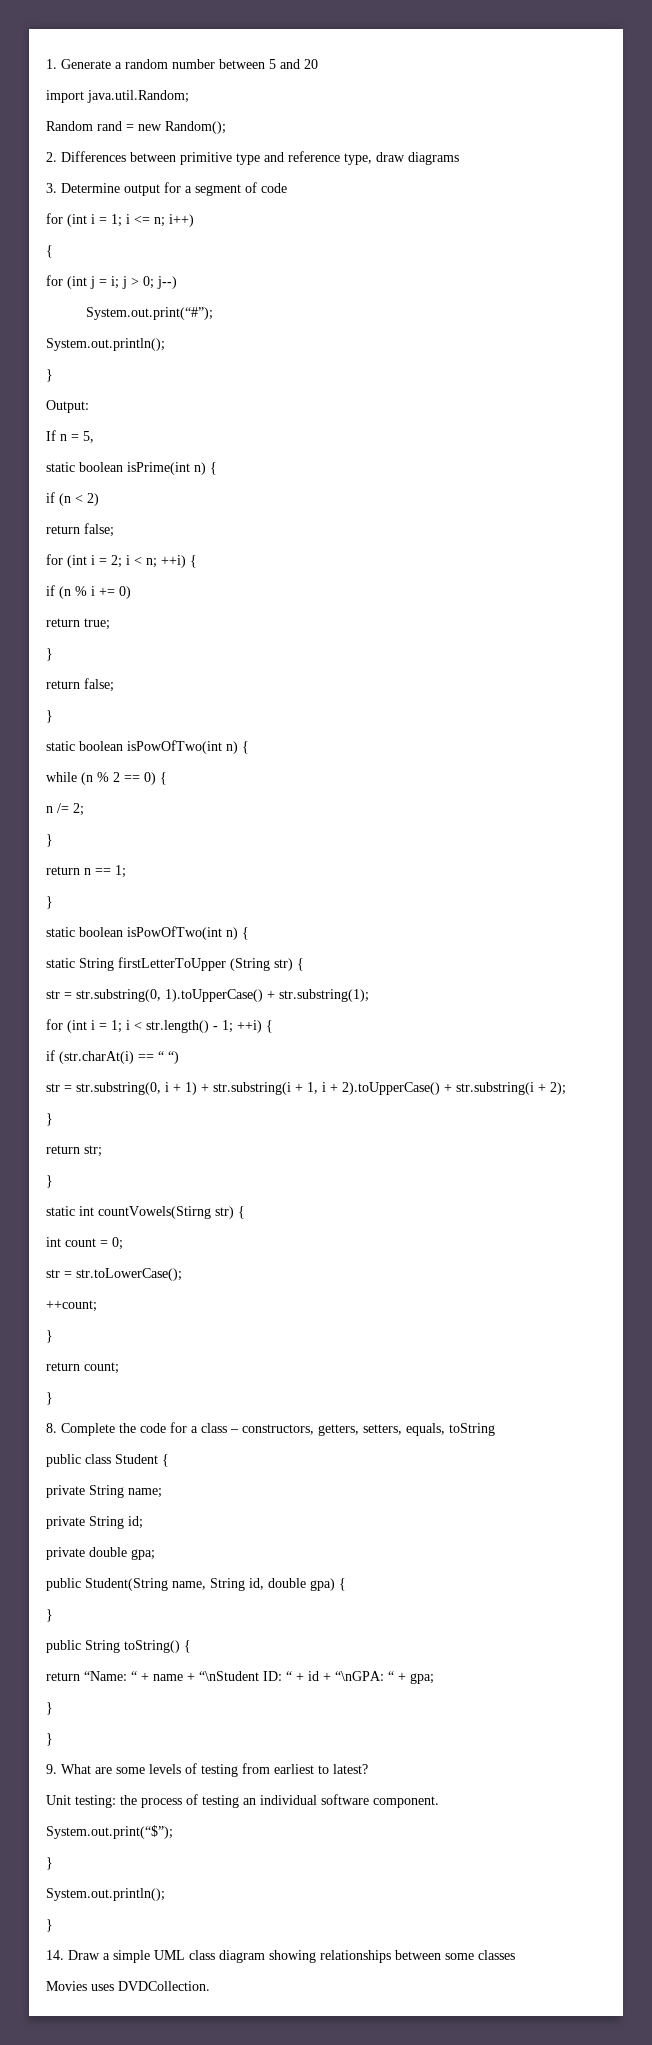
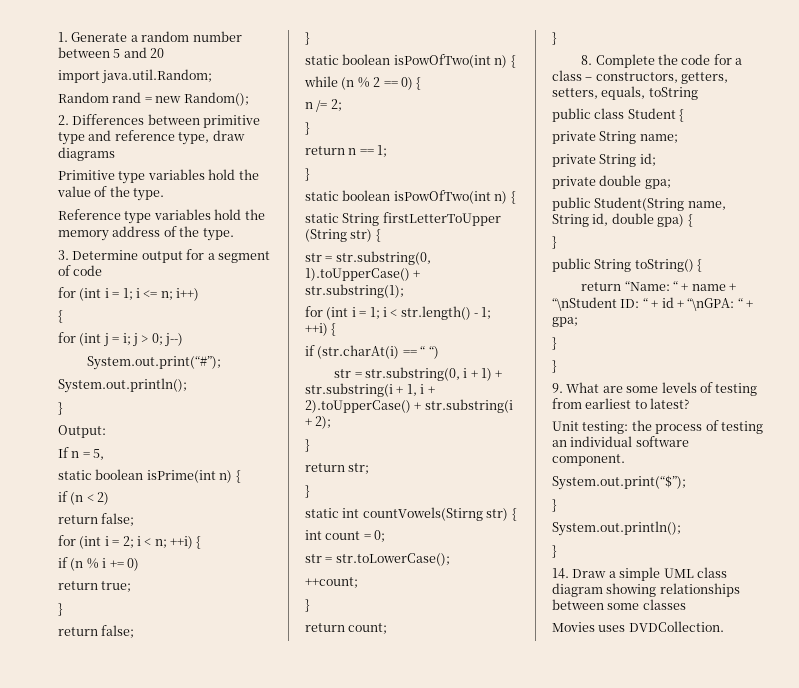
(459, 158) none -> [58,169,259,184] [57,186,165,201] [58,209,265,224] [58,226,234,241] // Primitive type variables hold the value of the type. // Reference type variables hold the memory address of the type.

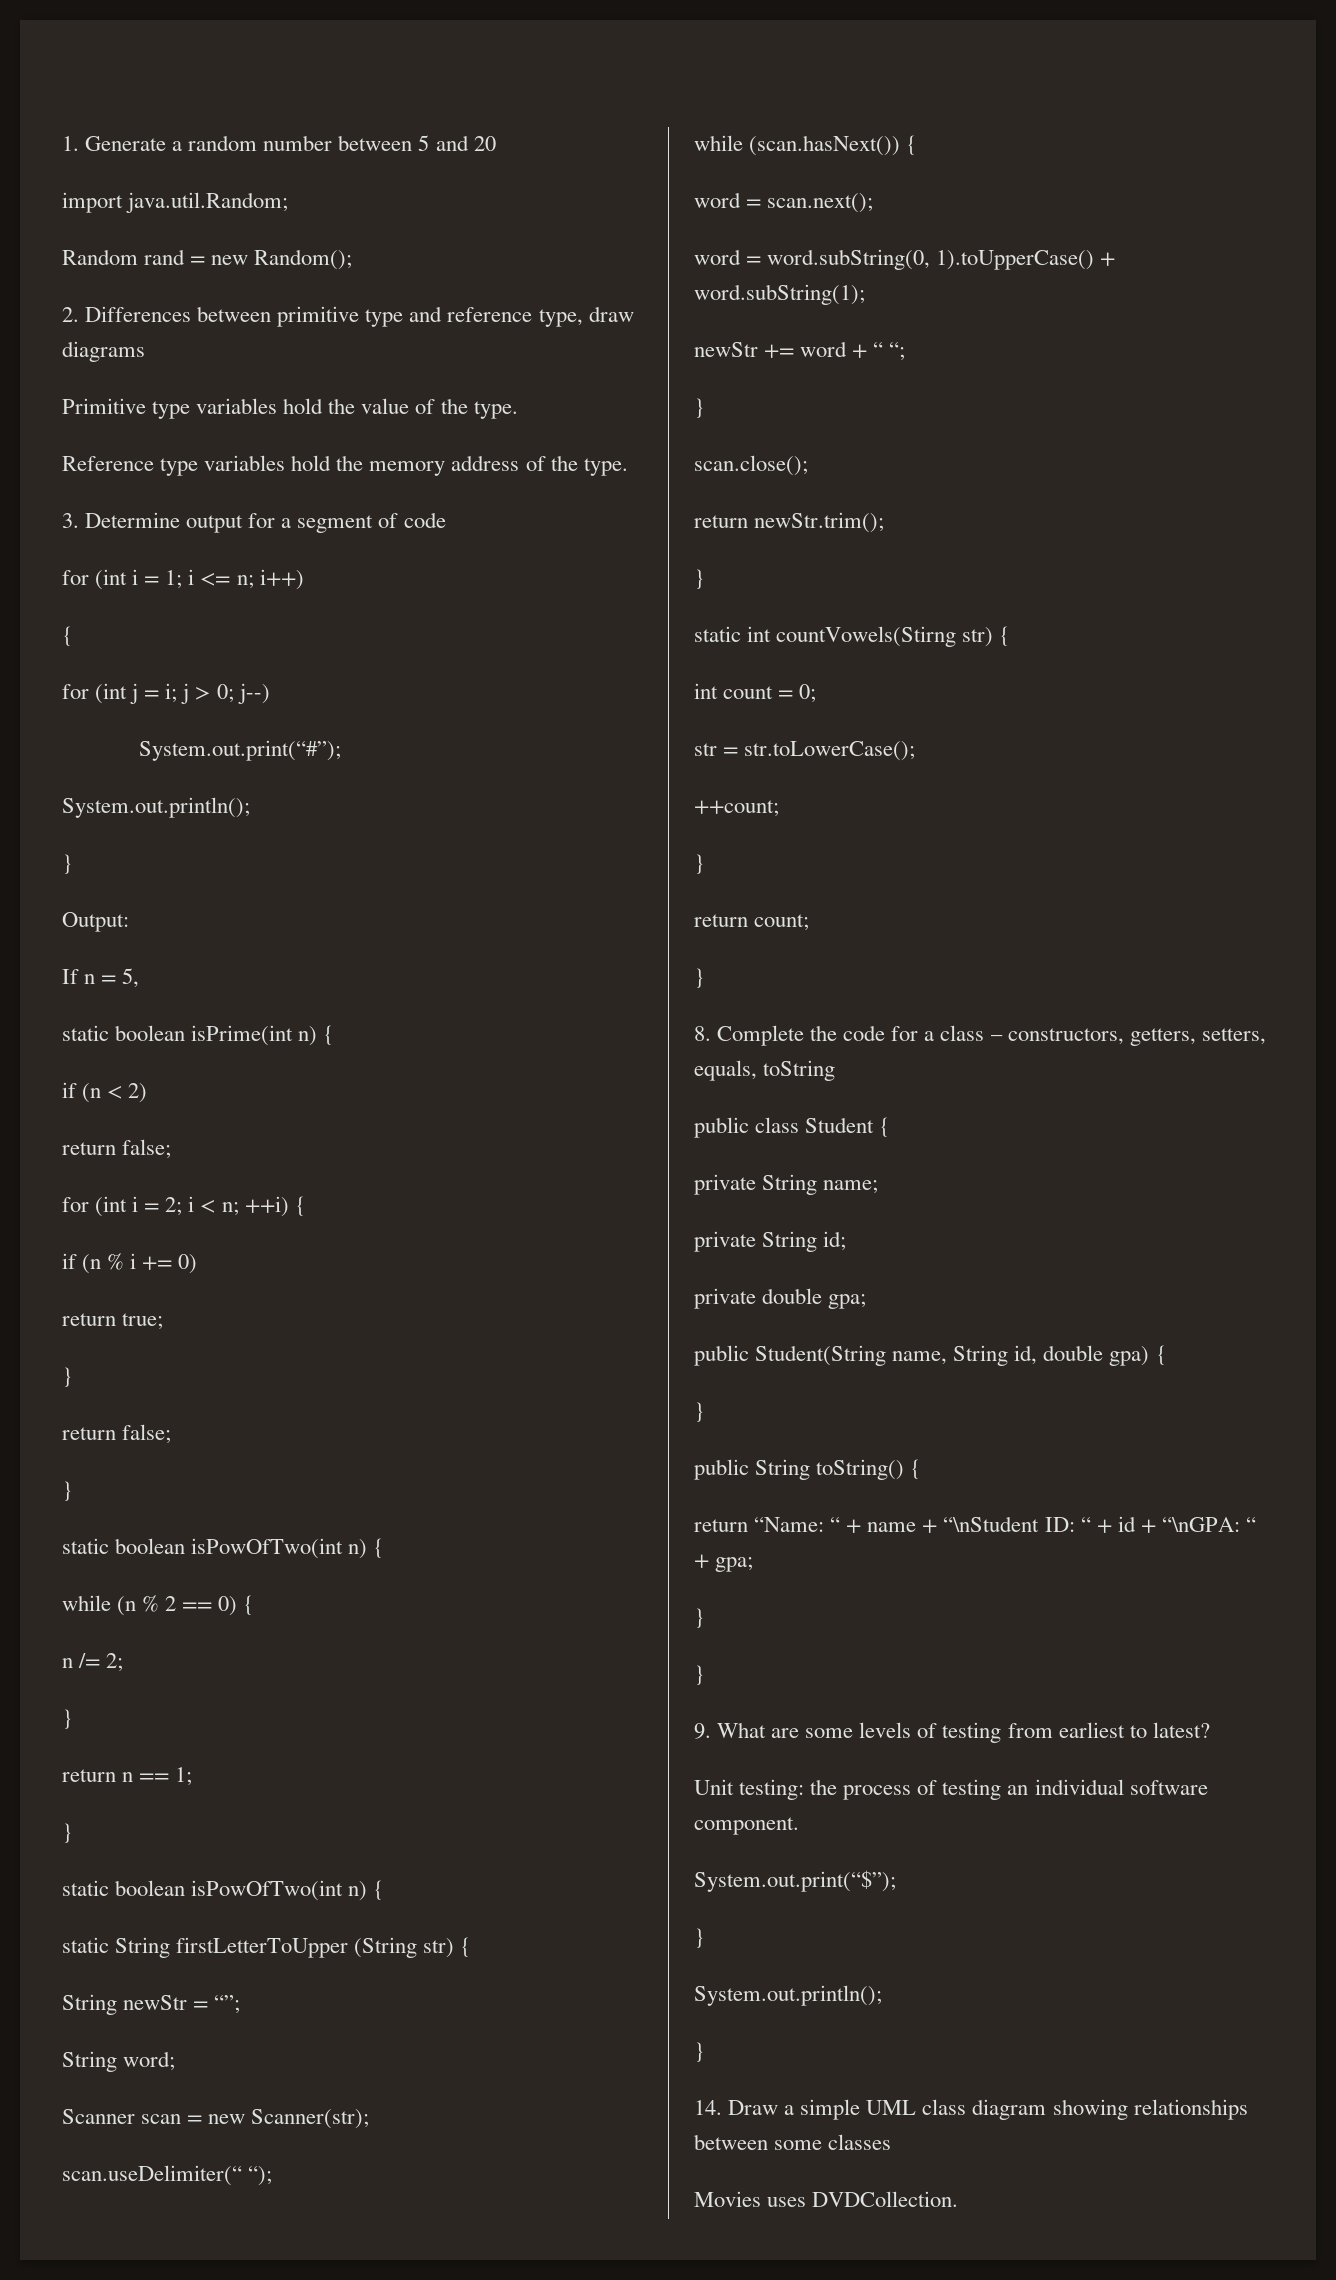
[305,251,431,265] [305,268,421,281] [305,284,404,298] [305,306,492,320] [305,323,337,336] [305,345,439,359] [334,367,503,381] [305,383,435,397] [305,399,513,413] [305,416,332,429] [305,439,310,452] [305,463,370,474] str = str.substring(0, 1).toUpperCase() + str.substring(1); // for (int i = 1; i < str.length() - 1; ++i) { // if (str.charAt(i) == “ “) // str = str.substring(0, i + 1) + str.substring(i + 1, i + 2).toUpperCase() + str.substring(i + 2); // } // return str; -> [62,1994,241,2015] [62,2051,176,2072] [62,2109,370,2129] [62,2165,273,2186] [694,135,918,156] [694,192,874,213] [694,249,1116,270] [694,284,865,305] [694,341,906,361] [694,398,705,418] [694,455,808,476] [694,512,885,533] String newStr = “”; // String word; // Scanner scan = new Scanner(str); // scan.useDelimiter(“ “); // while (scan.hasNext()) { // word = scan.next(); // word = word.subString(0, 1).toUpperCase() + word.subString(1); // newStr += word + “ “; // } // scan.close(); // return newStr.trim();

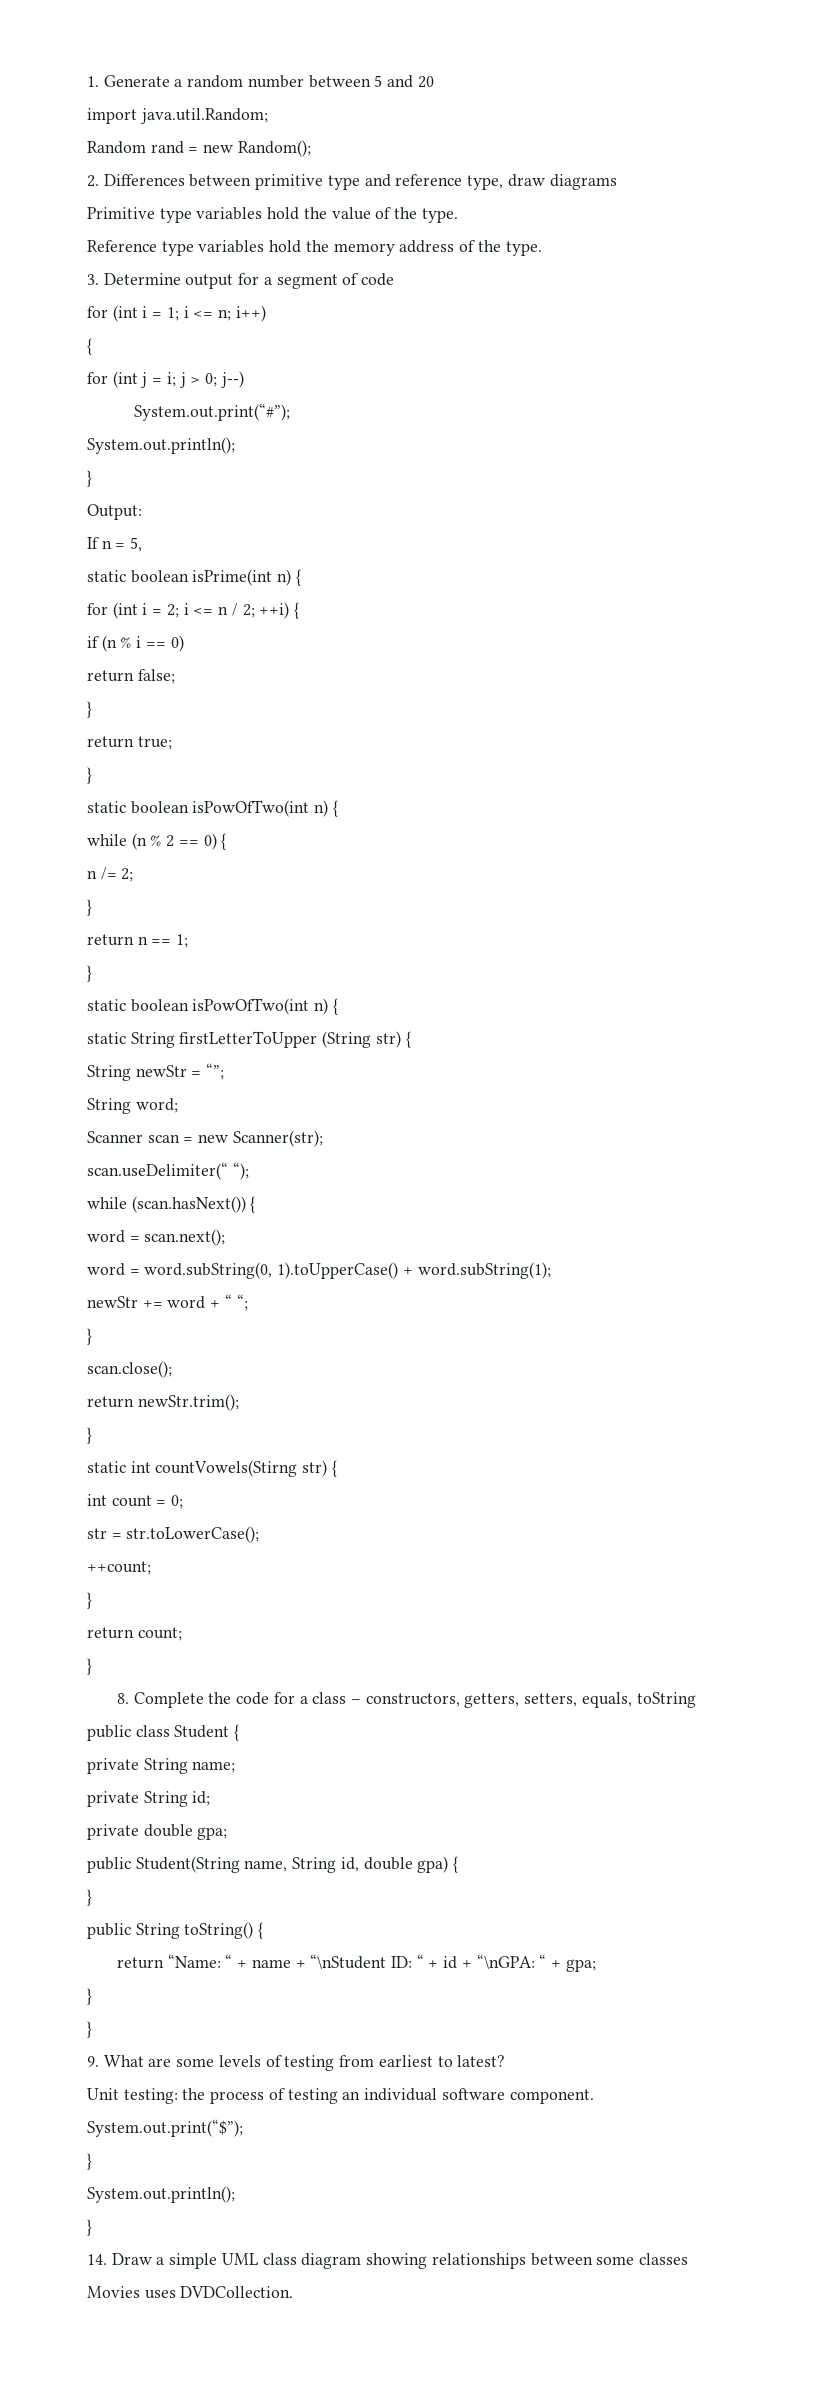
[62,1082,148,1103] [62,1139,172,1159] // if (n < 2) // return false; -> (301, 577) none
[200,1199,239,1216] < n; -> [193,603,255,618] <= n / 2;
[142,1256,173,1270] += -> [145,642,166,648] ==
[122,1313,164,1330] [62,1367,73,1387] [62,1424,172,1444] true; // } // return false; -> [137,669,175,684] [87,701,92,718] [87,736,172,750] false; // } // return true;

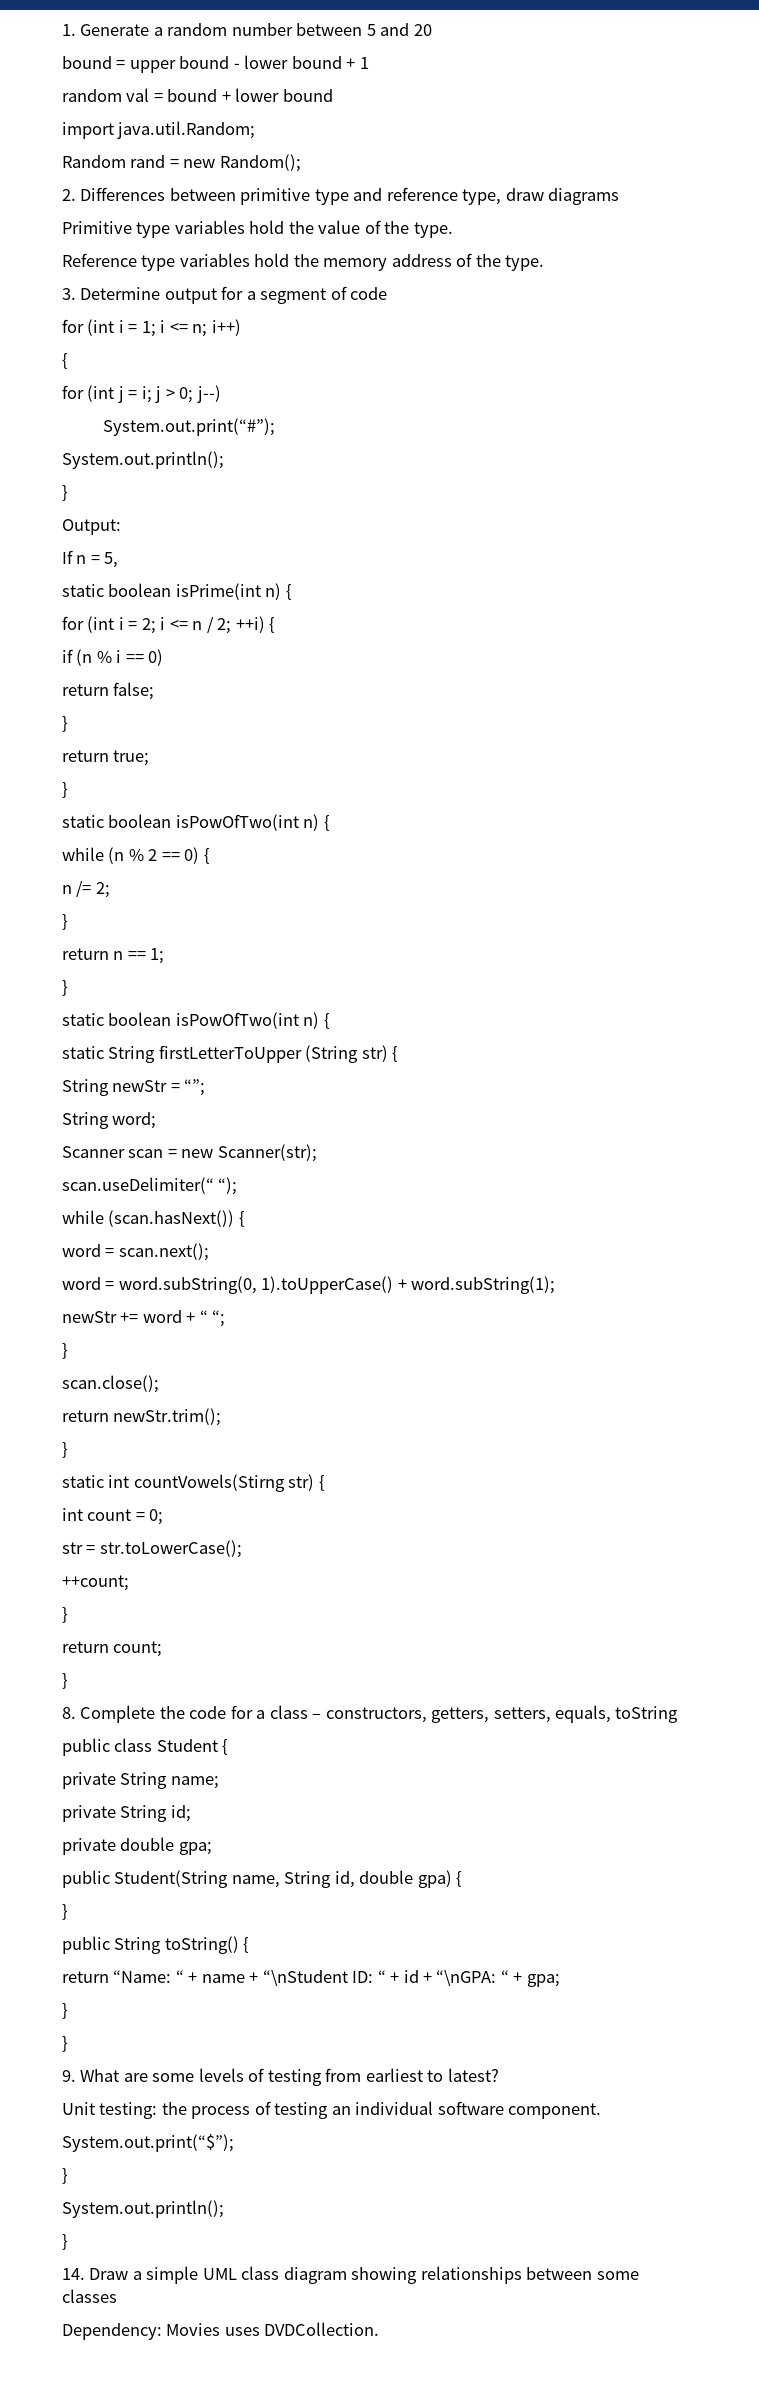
(434, 82) none -> [62,55,369,73] [62,88,333,102] // bound = upper bound - lower bound + 1 // random val = bound + lower bound
(688, 2259) none -> [62,2323,162,2340] Dependency:

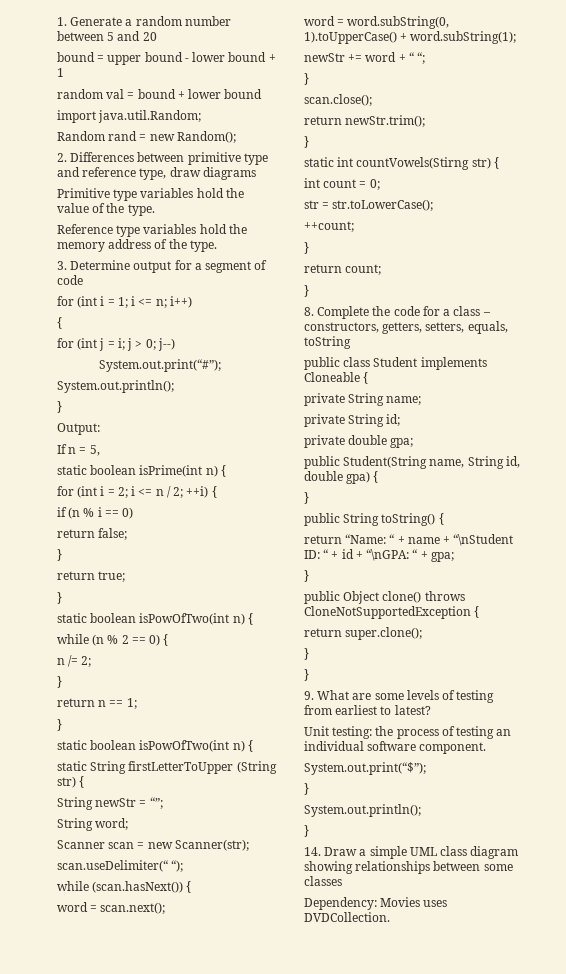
(218, 1745) none -> [420,357,487,370] [304,372,360,382] implements Cloneable
(68, 2011) none -> [304,591,465,604] [304,606,480,619] [304,627,423,640] [304,648,309,660] // public Object clone() throws CloneNotSupportedException { // return super.clone(); // }

